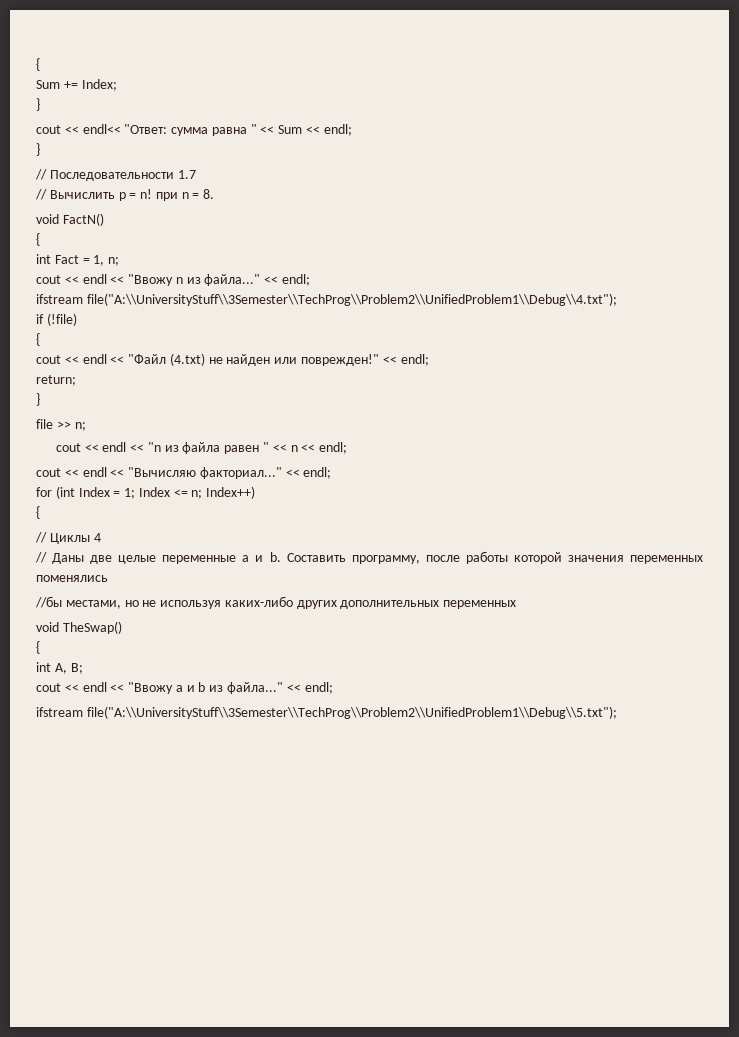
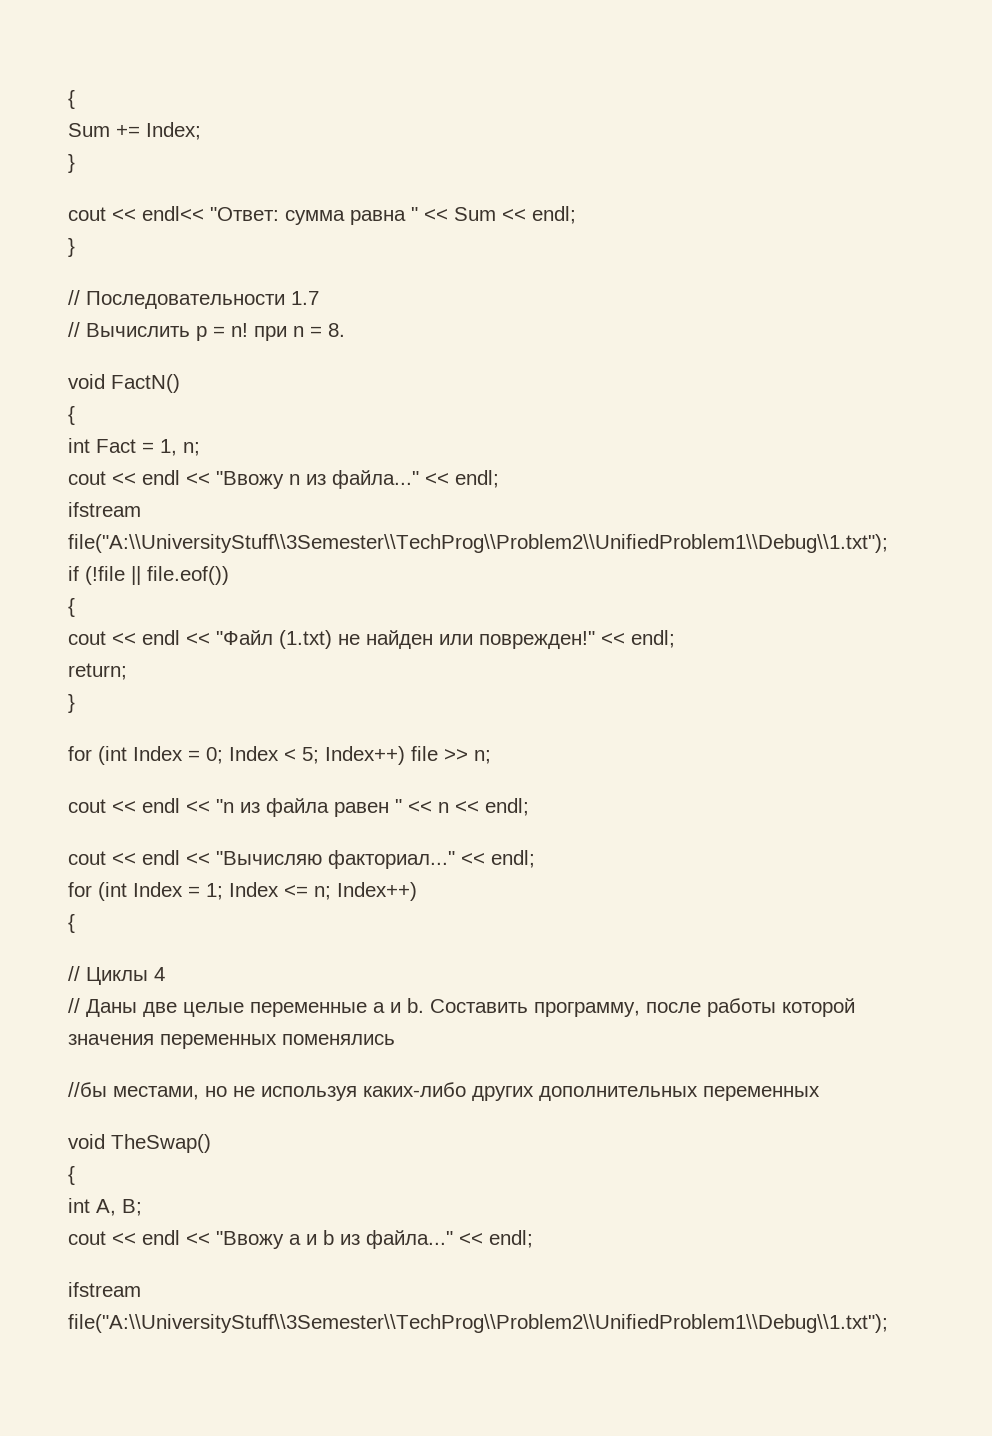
[86,293,617,306] file("A:\\UniversityStuff\\3Semester\\TechProg\\Problem2\\UnifiedProblem1\\Debug\\4.txt"); -> [68,534,888,553] file("A:\\UniversityStuff\\3Semester\\TechProg\\Problem2\\UnifiedProblem1\\Debug\\1.txt");
[46,313,77,326] (!file) -> [85,566,229,585] (!file || file.eof())
[169,353,205,366] (4.txt) -> [279,630,332,649] (1.txt)
(40, 399) none -> [68,746,405,765] for (int Index = 0; Index < 5; Index++)
[86,706,617,719] file("A:\\UniversityStuff\\3Semester\\TechProg\\Problem2\\UnifiedProblem1\\Debug\\5.txt"); -> [68,1314,888,1333] file("A:\\UniversityStuff\\3Semester\\TechProg\\Problem2\\UnifiedProblem1\\Debug\\1.txt");

